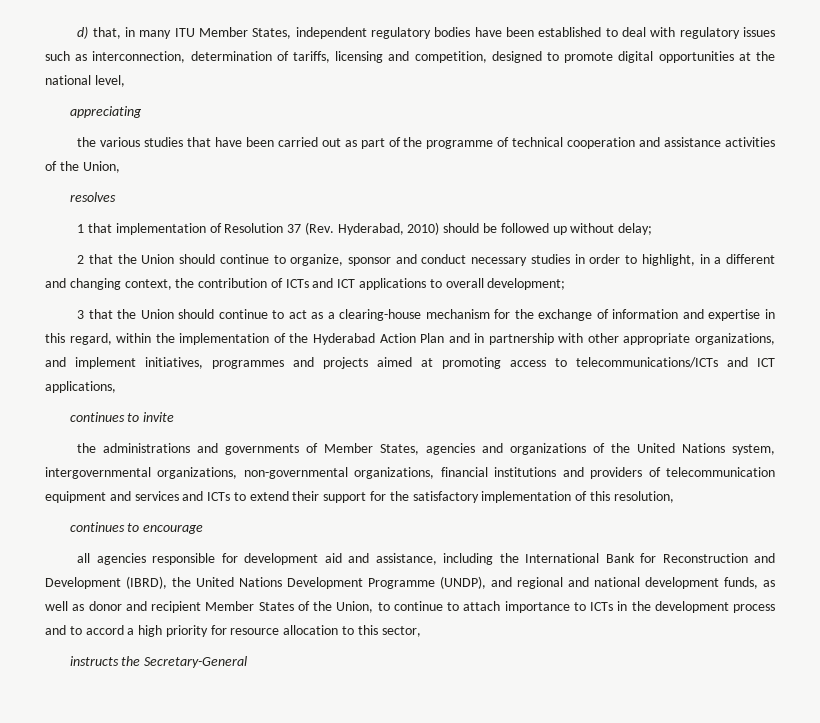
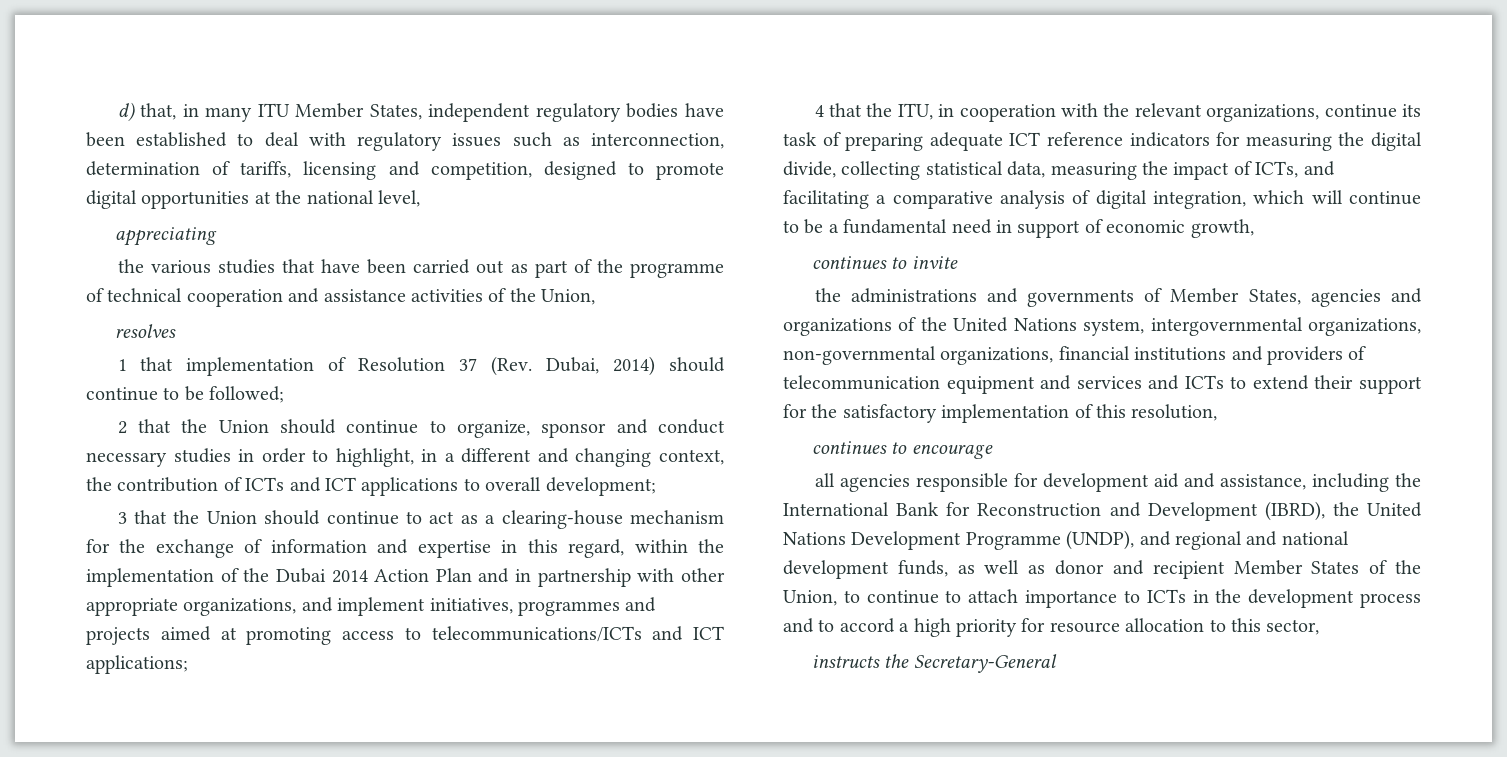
[337,222,653,235] Hyderabad, 2010) should be followed up without delay; -> [546,356,725,376] [86,386,285,403] Dubai, 2014) should continue to be followed;
[312,333,375,345] Hyderabad -> [275,568,368,583] Dubai 2014
[45,381,116,393] applications, -> [86,655,188,674] [814,103,1421,122] [783,132,1422,151] [783,161,1335,180] [783,190,1421,209] [783,219,1254,238] applications; // 4 that the ITU, in cooperation with the relevant organizations, continue its task of preparing adequate ICT reference indicators for measuring the digital divide, collecting statistical data, measuring the impact of ICTs, and facilitating a comparative analysis of digital integration, which will continue to be a fundamental need in support of economic growth,

